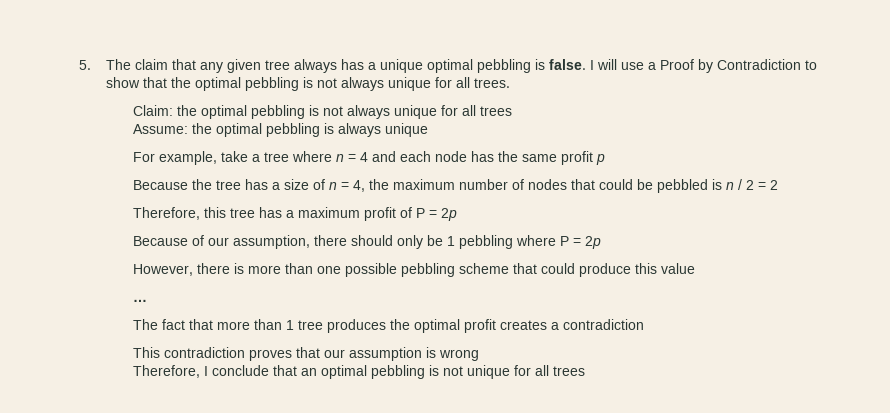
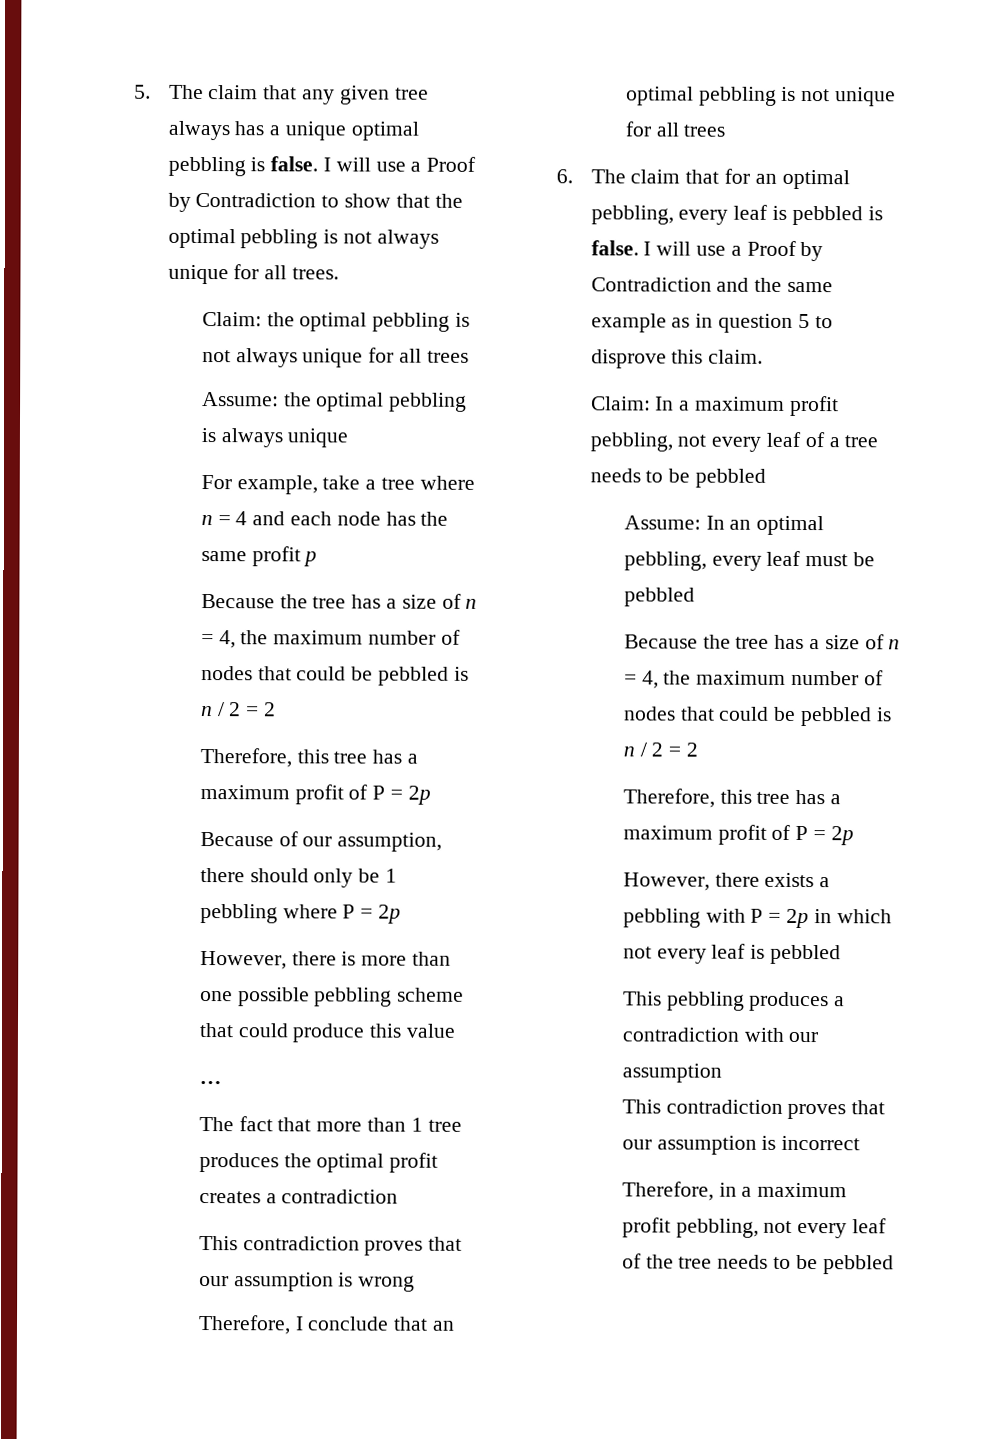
(585, 371) none -> [556,168,850,190] [590,204,883,226] [590,240,824,262] [590,277,833,293] [590,313,833,333] [590,349,764,369] [590,395,839,417] [589,431,879,452] [589,468,766,488] [623,515,825,536] [623,550,876,571] [623,587,695,607] [623,634,901,650] [623,670,884,689] [623,706,892,727] [622,742,699,757] [622,788,842,808] [622,824,854,846] [622,872,831,891] [622,908,892,929] [622,943,842,965] [622,991,846,1012] [621,1027,819,1043] [621,1063,722,1083] [621,1099,886,1120] [621,1135,861,1155] [621,1181,848,1201] [621,1217,888,1239] [621,1253,894,1275] // 6. The claim that for an optimal pebbling, every leaf is pebbled is false. I will use a Proof by Contradiction and the same example as in question 5 to disprove this claim. // Claim: In a maximum profit pebbling, not every leaf of a tree needs to be pebbled // Assume: In an optimal pebbling, every leaf must be pebbled // Because the tree has a size of n = 4, the maximum number of nodes that could be pebbled is n / 2 = 2 // Therefore, this tree has a maximum profit of P = 2p // However, there exists a pebbling with P = 2p in which not every leaf is pebbled // This pebbling produces a contradiction with our assumption // This contradiction proves that our assumption is incorrect // Therefore, in a maximum profit pebbling, not every leaf of the tree needs to be pebbled

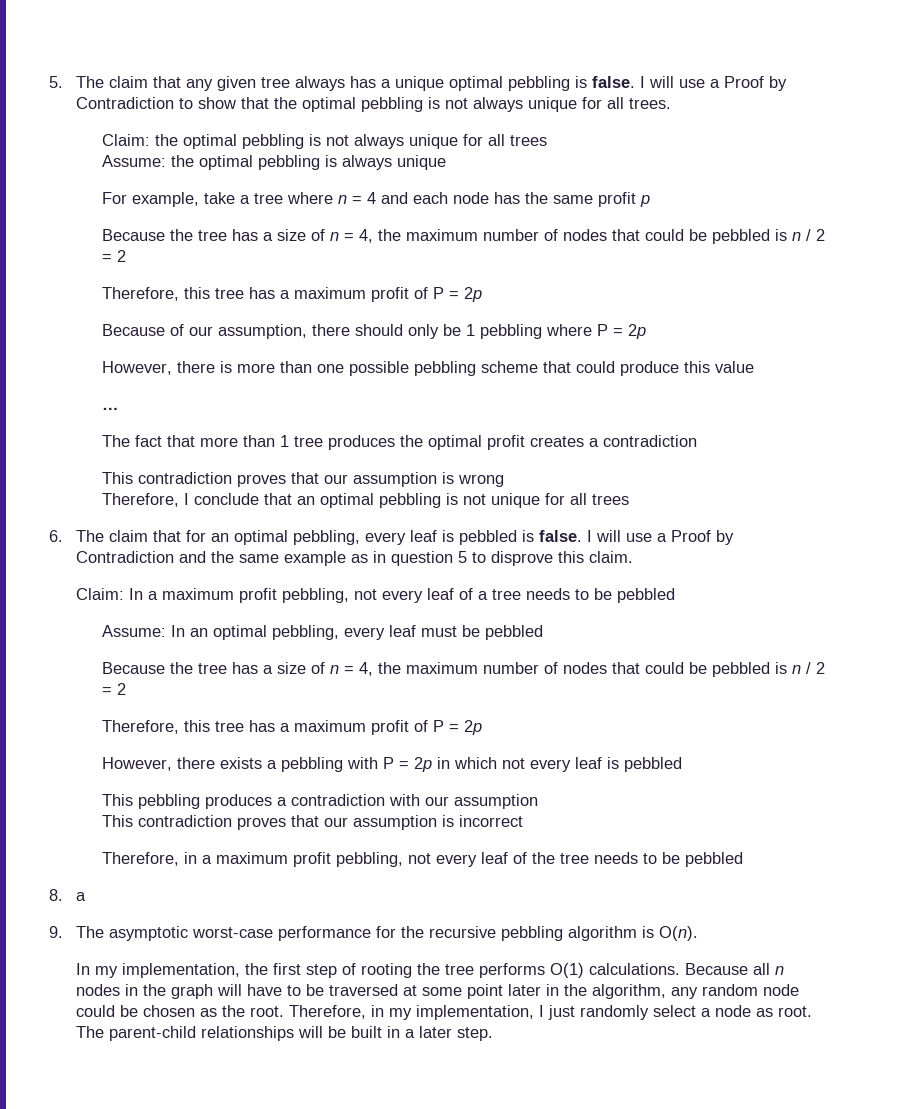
(894, 1265) none -> [48,889,86,901] [48,926,698,941] [75,963,784,978] [75,984,799,999] [75,1005,812,1020] [75,1026,493,1041] // 8. a // 9. The asymptotic worst-case performance for the recursive pebbling algorithm is O(n). // In my implementation, the first step of rooting the tree performs O(1) calculations. Because all n nodes in the graph will have to be traversed at some point later in the algorithm, any random node could be chosen as the root. Therefore, in my implementation, I just randomly select a node as root. The parent-child relationships will be built in a later step.

